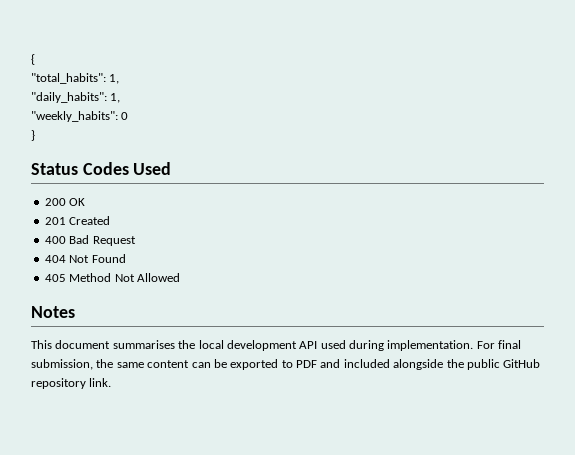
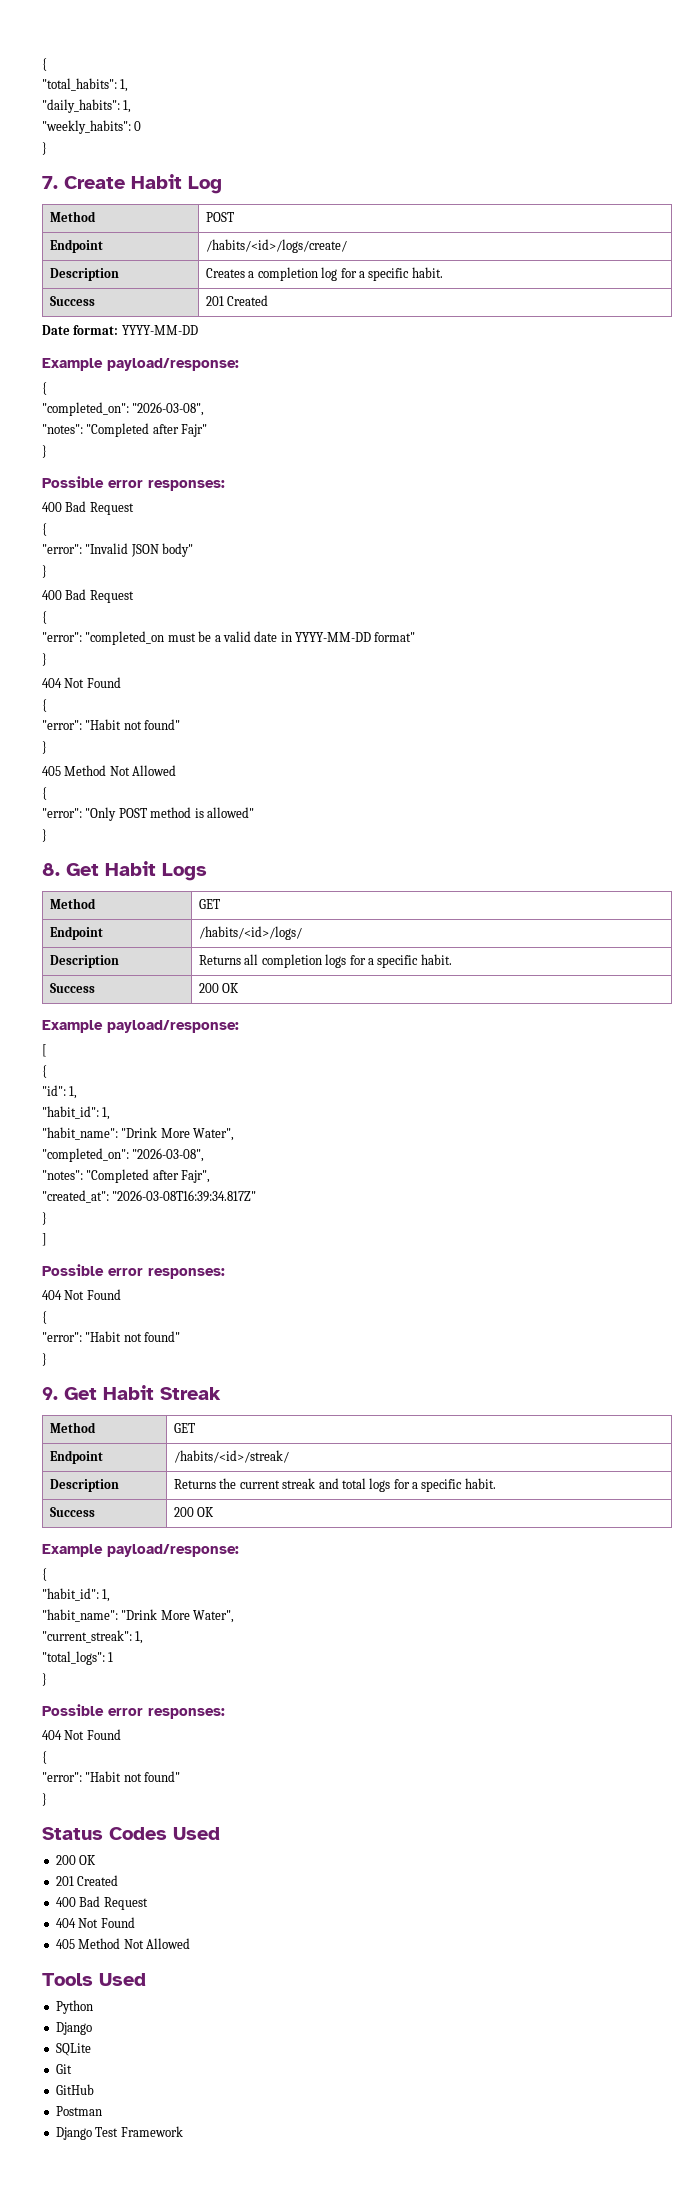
(35, 135) none -> [42,174,222,194] [50,211,97,222] [206,212,235,222] [50,239,104,253] [206,239,348,253] [50,268,120,281] [206,267,443,281] [50,296,96,306] [206,295,269,306] [42,325,198,335] [42,358,239,371] [42,382,47,395] [42,402,205,416] [42,423,208,437] [42,445,47,458] [42,476,225,491] [42,501,134,515] [42,523,47,536] [42,543,194,557] [42,565,47,578] [42,589,134,603] [42,611,47,624] [42,631,416,645] [42,653,47,666] [42,677,121,688] [42,699,47,712] [42,719,181,730] [42,741,47,754] [42,765,177,776] [42,787,47,800] [42,807,254,821] [42,829,47,842] [42,861,207,881] [50,898,97,909] [199,899,221,909] [50,926,104,940] [199,926,303,940] [50,955,120,968] [199,954,452,968] [50,983,96,993] [199,983,240,993] [42,1020,239,1033] [42,1044,47,1057] [42,1065,47,1078] [42,1085,78,1099] [42,1106,111,1120] [42,1127,235,1141] [42,1148,205,1162] [42,1169,211,1183] [42,1190,257,1203] [42,1212,47,1225] [42,1233,47,1246] [42,1264,225,1279] [42,1289,121,1300] [42,1311,47,1324] [42,1331,181,1342] [42,1353,47,1366] [42,1385,221,1400] [50,1422,97,1433] [174,1423,196,1433] [50,1450,104,1464] [174,1450,290,1463] [50,1479,120,1492] [174,1478,496,1492] [50,1507,96,1517] [174,1507,215,1517] [42,1544,239,1557] [42,1568,47,1581] [42,1588,111,1602] [42,1609,235,1623] [42,1630,144,1644] [42,1651,114,1665] [42,1673,47,1686] [42,1704,225,1719] [42,1729,121,1740] [42,1751,47,1764] [42,1771,181,1782] [42,1793,47,1806] // 7. Create Habit Log // Method | POST // Endpoint | /habits/<id>/logs/create/ // Description | Creates a completion log for a specific habit. // Success | 201 Created // Date format: YYYY-MM-DD // Example payload/response: // { // "completed_on": "2026-03-08", // "notes": "Completed after Fajr" // } // Possible error responses: // 400 Bad Request // { // "error": "Invalid JSON body" // } // 400 Bad Request // { // "error": "completed_on must be a valid date in YYYY-MM-DD format" // } // 404 Not Found // { // "error": "Habit not found" // } // 405 Method Not Allowed // { // "error": "Only POST method is allowed" // } // 8. Get Habit Logs // Method | GET // Endpoint | /habits/<id>/logs/ // Description | Returns all completion logs for a specific habit. // Success | 200 OK // Example payload/response: // [ // { // "id": 1, // "habit_id": 1, // "habit_name": "Drink More Water", // "completed_on": "2026-03-08", // "notes": "Completed after Fajr", // "created_at": "2026-03-08T16:39:34.817Z" // } // ] // Possible error responses: // 404 Not Found // { // "error": "Habit not found" // } // 9. Get Habit Streak // Method | GET // Endpoint | /habits/<id>/streak/ // Description | Returns the current streak and total logs for a specific habit. // Success | 200 OK // Example payload/response: // { // "habit_id": 1, // "habit_name": "Drink More Water", // "current_streak": 1, // "total_logs": 1 // } // Possible error responses: // 404 Not Found // { // "error": "Habit not found" // }
[31,306,75,318] [31,340,522,351] [31,359,541,370] [31,378,112,389] Notes // This document summarises the local development API used during implementation. For final submission, the same content can be exported to PDF and included alongside the public GitHub repository link. -> [42,1973,146,1986] [55,2000,93,2014] [55,2022,92,2035] [55,2043,91,2056] [55,2064,72,2074] [55,2084,94,2095] [55,2106,102,2116] [55,2126,183,2140] Tools Used // Python // Django // SQLite // Git // GitHub // Postman // Django Test Framework

